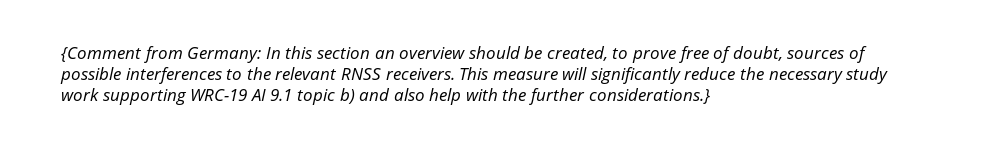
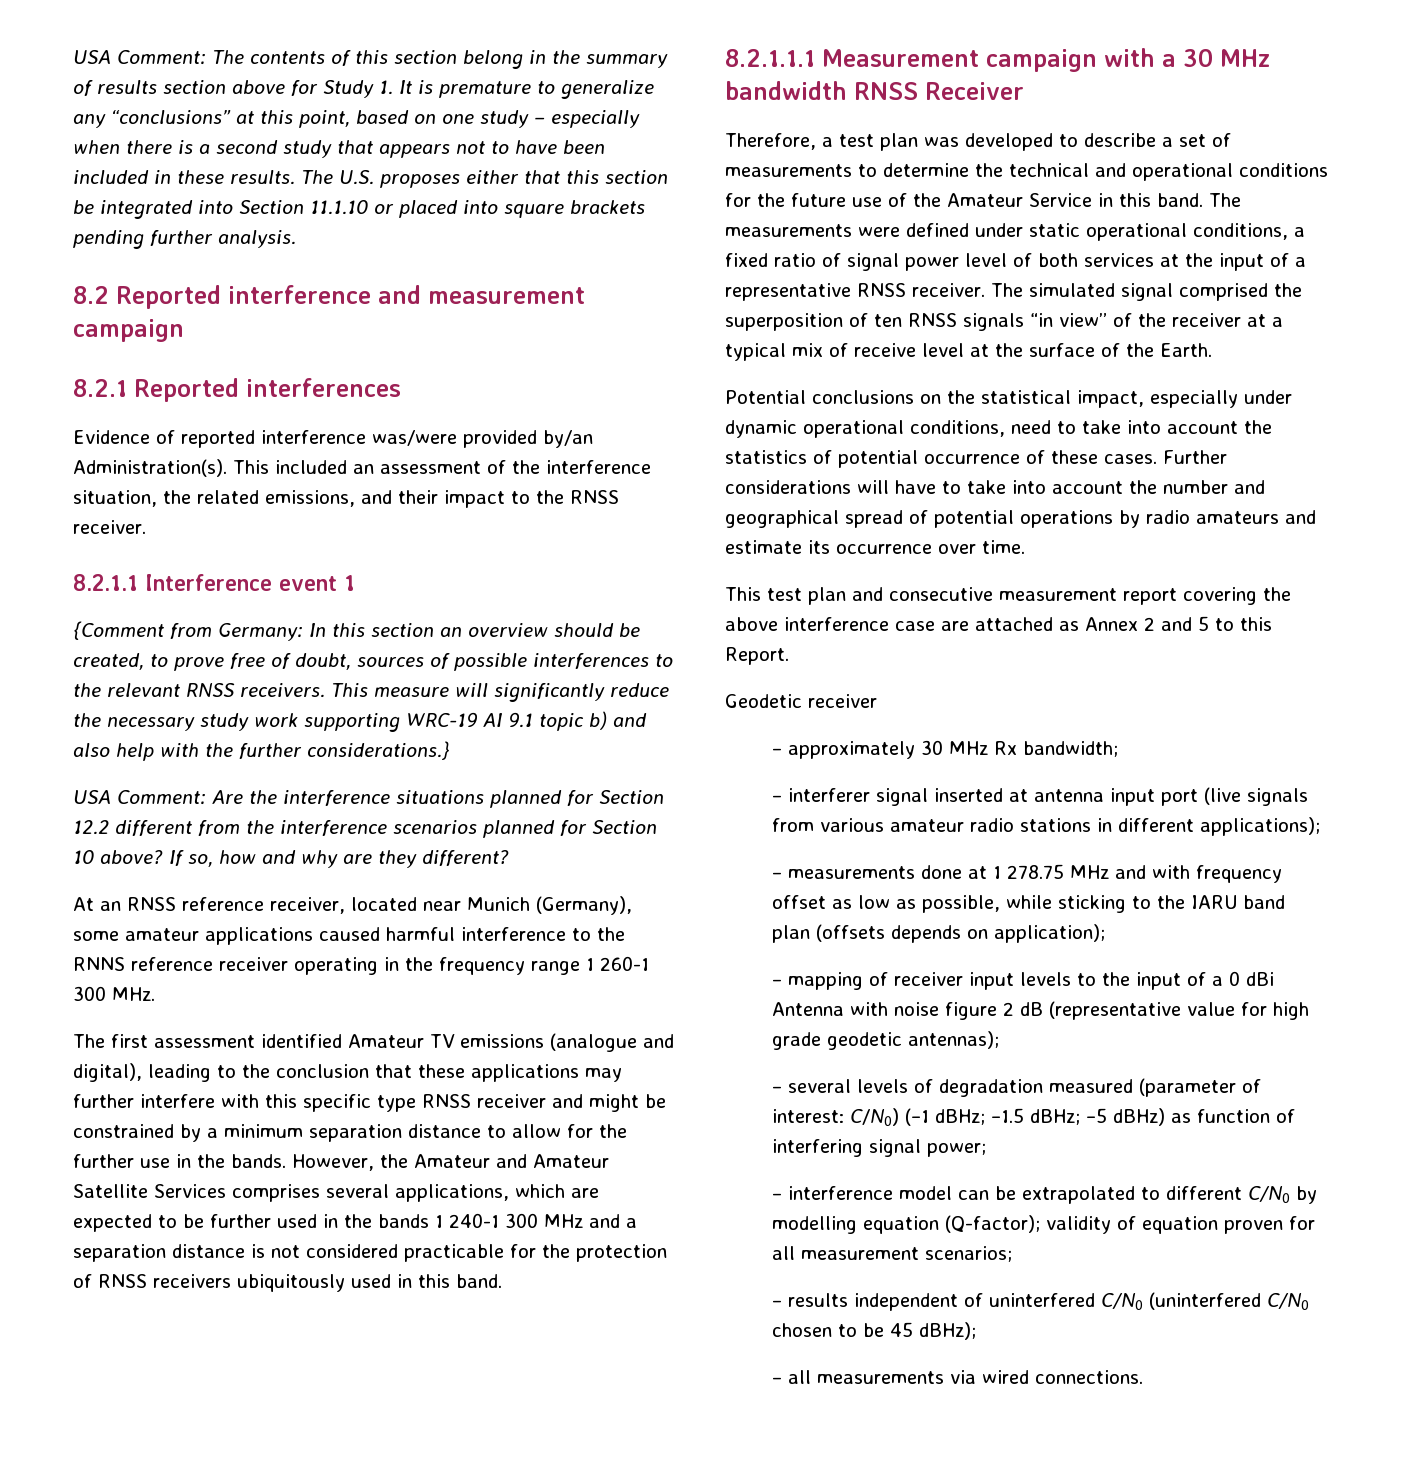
(61, 54) none -> [73,50,668,69] [73,80,654,99] [73,110,640,128] [73,140,605,158] [73,170,668,188] [73,200,645,219] [73,230,296,249] [73,285,585,309] [73,319,184,342] [73,378,401,402] [73,430,593,448] [73,459,651,477] [73,490,619,508] [73,520,146,534] [73,574,355,591] USA Comment: The contents of this section belong in the summary of results section above for Study 1. It is premature to generalize any “conclusions” at this point, based on one study – especially when there is a second study that appears not to have been included in these results. The U.S. proposes either that this section be integrated into Section 11.1.10 or placed into square brackets pending further analysis. // 8.2 Reported interference and measurement campaign // 8.2.1 Reported interferences // Evidence of reported interference was/were provided by/an Administration(s). This included an assessment of the interference situation, the related emissions, and their impact to the RNSS receiver. // 8.2.1.1 Interference event 1 //
(710, 96) none -> [73,790,664,808] [73,820,657,838] [73,850,509,868] [73,896,632,915] [73,927,625,945] [73,956,649,975] [73,986,155,1001] [73,1033,674,1052] [73,1063,622,1082] [73,1094,666,1112] [73,1124,627,1142] [73,1154,609,1171] [73,1184,599,1202] [73,1213,637,1232] [73,1244,667,1262] [73,1274,502,1292] [725,48,1270,72] [725,81,1024,100] [725,133,1231,151] [725,163,1328,181] [725,193,1241,207] [725,223,1305,241] [725,253,1306,271] [725,283,1302,301] [725,313,1283,331] [725,343,1212,361] [725,390,1292,408] [725,420,1272,438] [725,450,1227,468] [725,480,1265,494] [725,510,1316,528] [725,540,1025,554] [725,587,1291,605] [725,616,1272,631] [725,647,789,665] [725,694,877,708] [771,740,1118,759] [771,787,1308,806] [771,817,1320,836] [771,864,1282,883] [771,895,1285,913] [771,924,1105,943] [771,971,1274,990] [771,1001,1309,1020] [771,1031,999,1050] [771,1078,1261,1097] [771,1108,1295,1126] [771,1139,986,1157] [771,1186,1317,1204] [771,1215,1315,1234] [771,1246,1012,1262] [771,1292,1309,1311] [771,1322,976,1340] [771,1370,1143,1384] // USA Comment: Are the interference situations planned for Section 12.2 different from the interference scenarios planned for Section 10 above? If so, how and why are they different? // At an RNSS reference receiver, located near Munich (Germany), some amateur applications caused harmful interference to the RNNS reference receiver operating in the frequency range 1 260-1 300 MHz. // The first assessment identified Amateur TV emissions (analogue and digital), leading to the conclusion that these applications may further interfere with this specific type RNSS receiver and might be constrained by a minimum separation distance to allow for the further use in the bands. However, the Amateur and Amateur Satellite Services comprises several applications, which are expected to be further used in the bands 1 240-1 300 MHz and a separation distance is not considered practicable for the protection of RNSS receivers ubiquitously used in this band. // 8.2.1.1.1 Measurement campaign with a 30 MHz bandwidth RNSS Receiver // Therefore, a test plan was developed to describe a set of measurements to determine the technical and operational conditions for the future use of the Amateur Service in this band. The measurements were defined under static operational conditions, a fixed ratio of signal power level of both services at the input of a representative RNSS receiver. The simulated signal comprised the superposition of ten RNSS signals “in view” of the receiver at a typical mix of receive level at the surface of the Earth. // Potential conclusions on the statistical impact, especially under dynamic operational conditions, need to take into account the statistics of potential occurrence of these cases. Further considerations will have to take into account the number and geographical spread of potential operations by radio amateurs and estimate its occurrence over time. // This test plan and consecutive measurement report covering the above interference case are attached as Annex 2 and 5 to this Report. // Geodetic receiver // – approximately 30 MHz Rx bandwidth; // – interferer signal inserted at antenna input port (live signals from various amateur radio stations in different applications); // – measurements done at 1 278.75 MHz and with frequency offset as low as possible, while sticking to the IARU band plan (offsets depends on application); // – mapping of receiver input levels to the input of a 0 dBi Antenna with noise figure 2 dB (representative value for high grade geodetic antennas); // – several levels of degradation measured (parameter of interest: C/N0) (−1 dBHz; −1.5 dBHz; −5 dBHz) as function of interfering signal power; // – interference model can be extrapolated to different C/N0 by modelling equation (Q-factor); validity of equation proven for all measurement scenarios; // – results independent of uninterfered C/N0 (uninterfered C/N0 chosen to be 45 dBHz); // – all measurements via wired connections.

